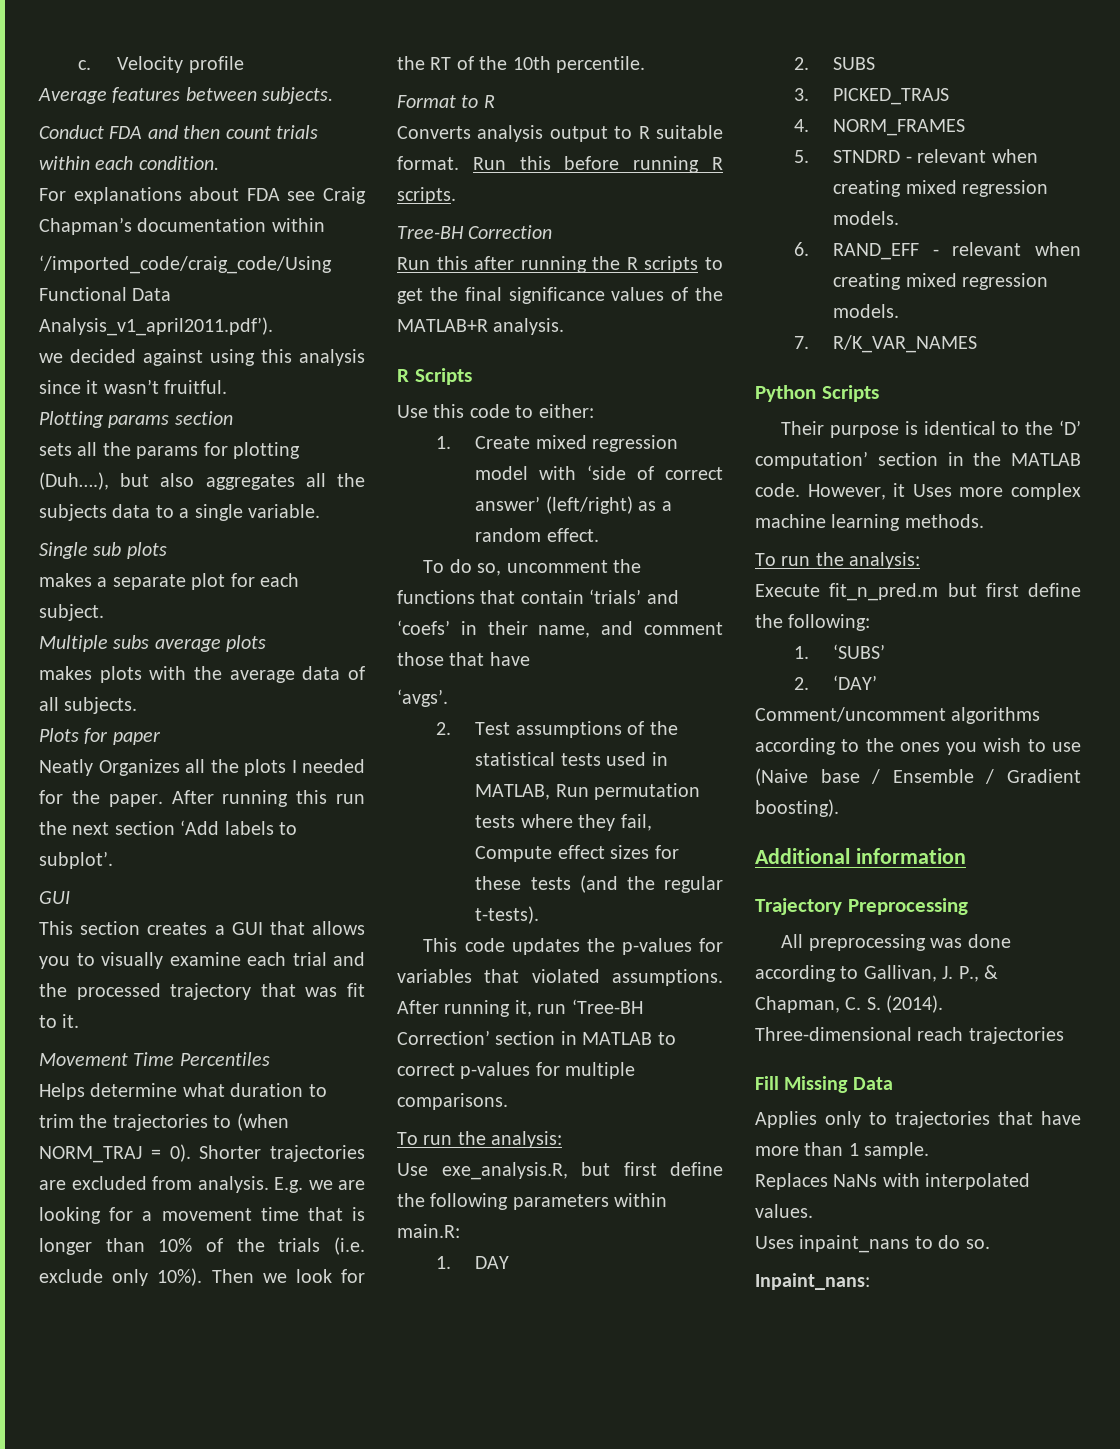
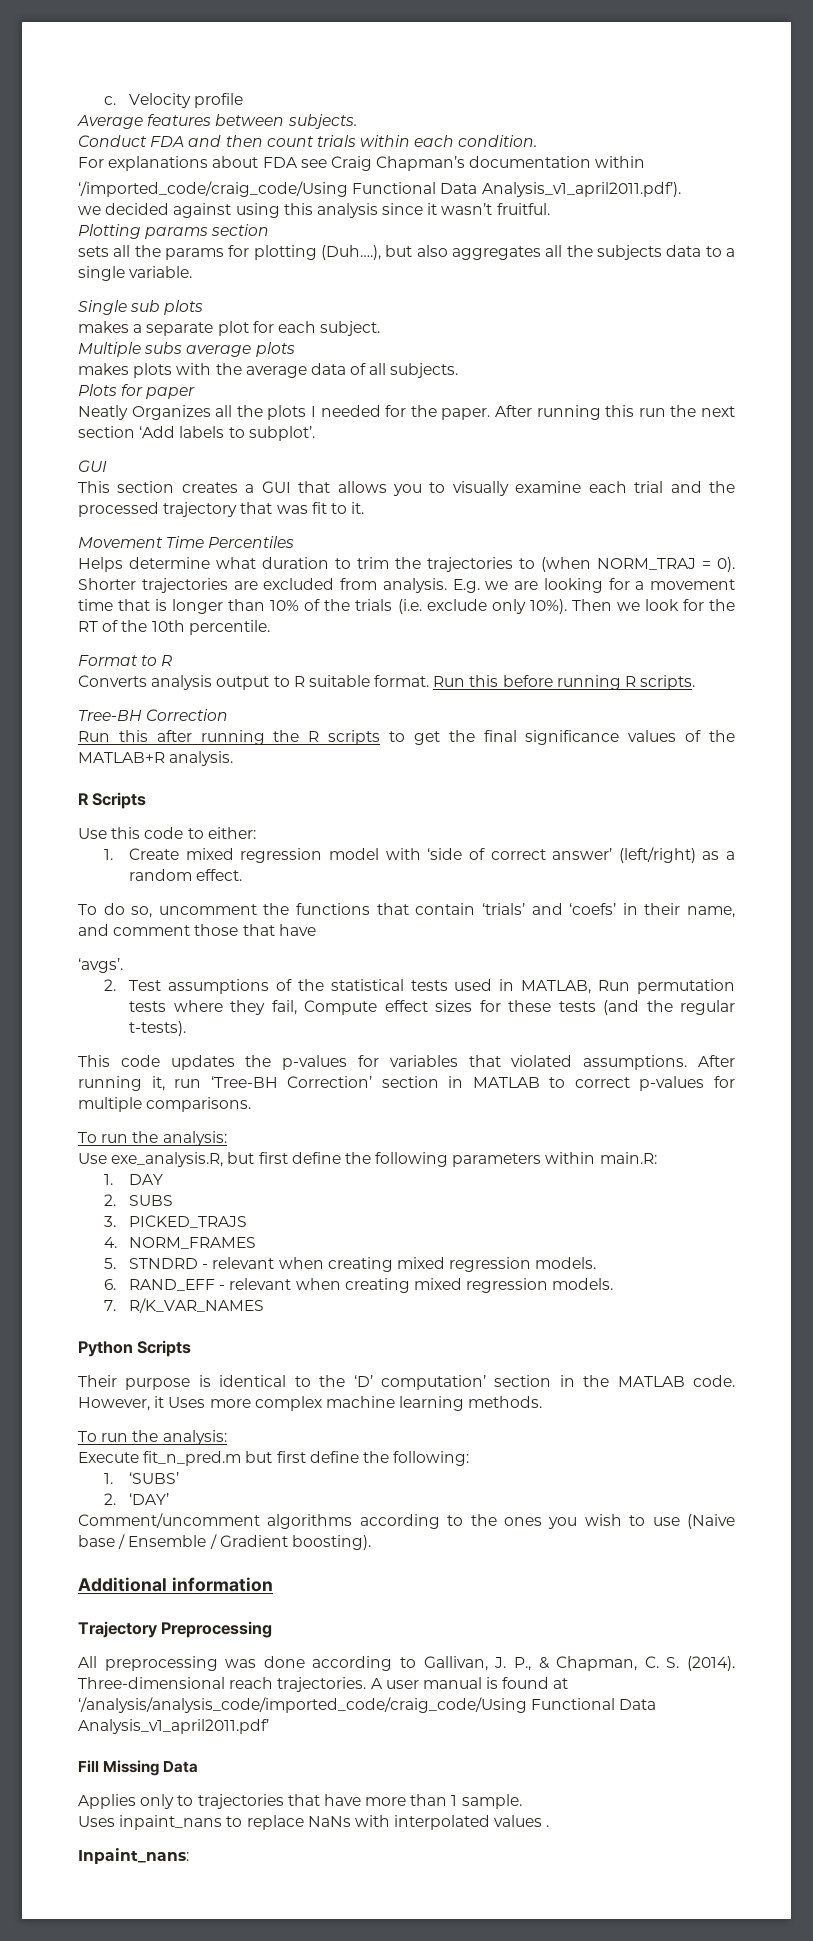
[968,1027,1064,1044] trajectories -> [277,1677,569,1692] [78,1697,657,1713] [78,1719,269,1734] trajectories. A user manual is found at ‘/analysis/analysis_code/imported_code/craig_code/Using Functional Data Analysis_v1_april2011.pdf’
[755,1173,1031,1190] [755,1204,813,1218] [755,1235,990,1253] Replaces NaNs with interpolated values. // Uses inpaint_nans to do so. -> [78,1815,550,1830] Uses inpaint_nans to replace NaNs with interpolated values .

